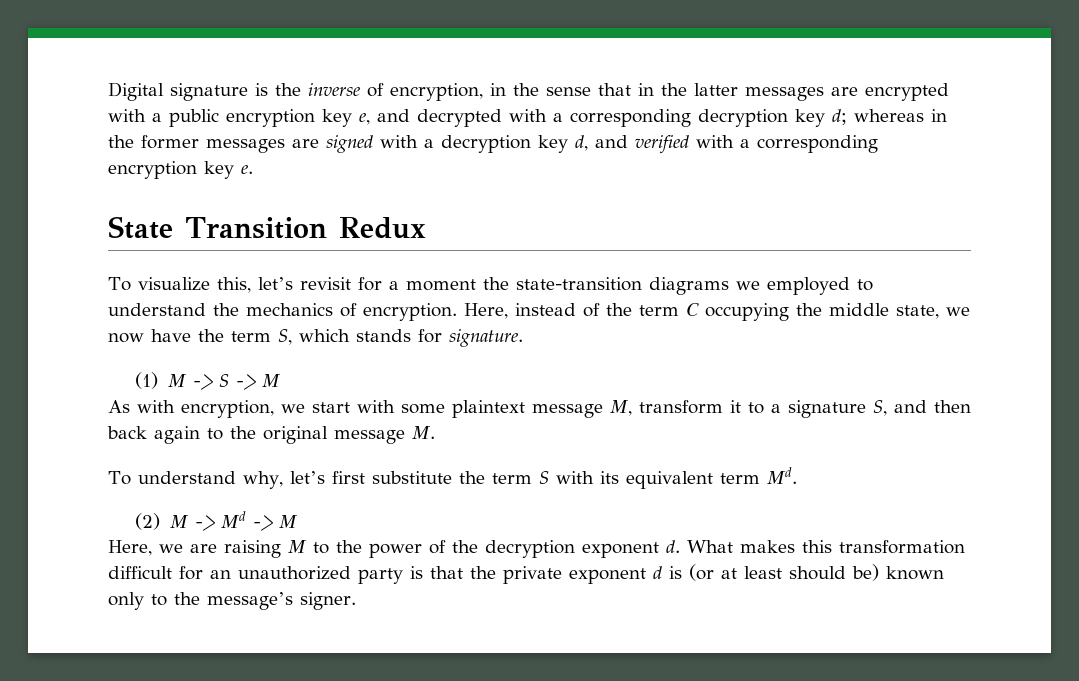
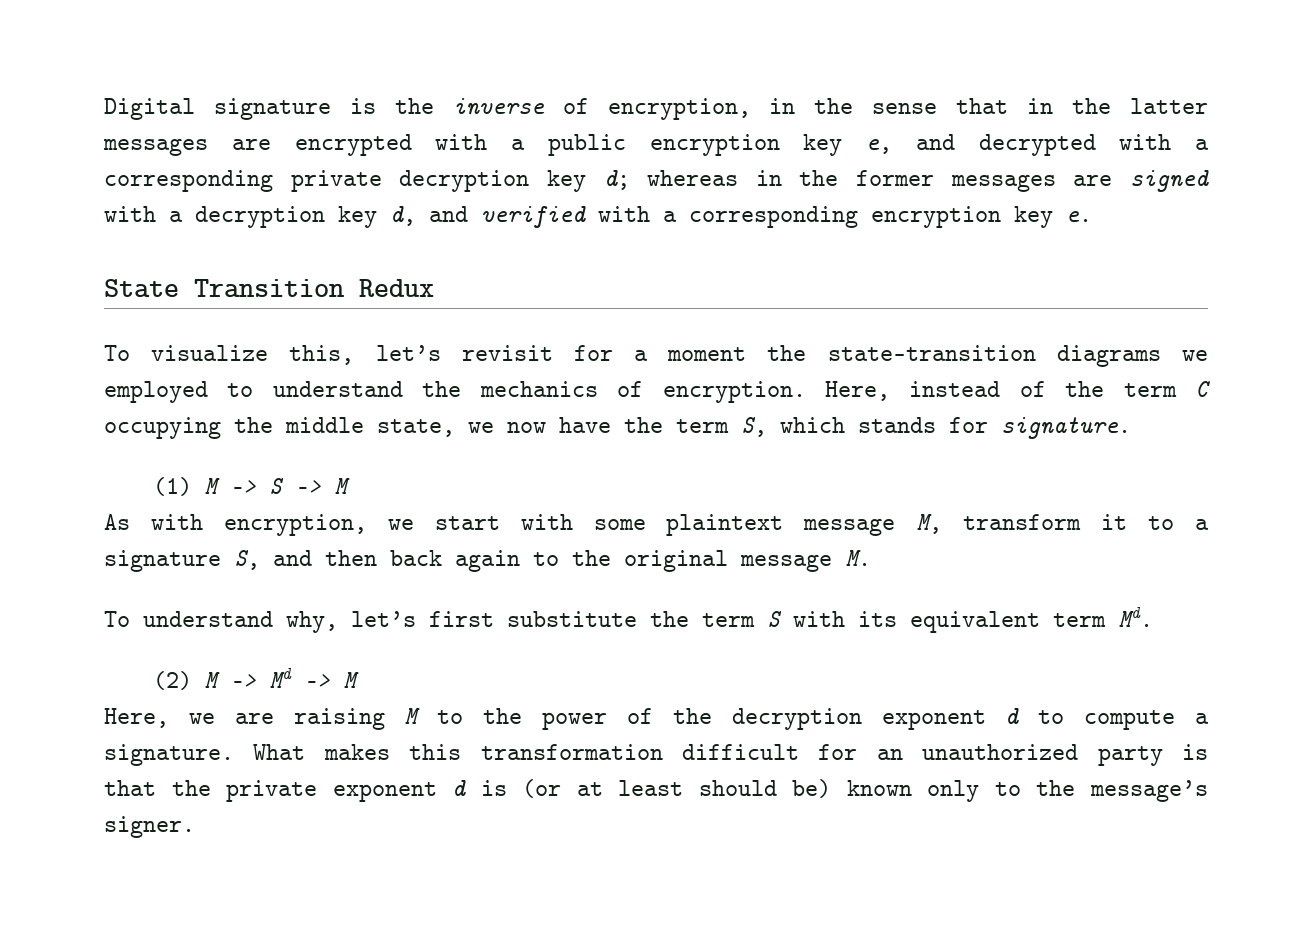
(691, 118) none -> [290,170,382,192] private
[666,540,680,553] d. -> [1005,708,1209,730] [104,744,234,766] d to compute a signature.

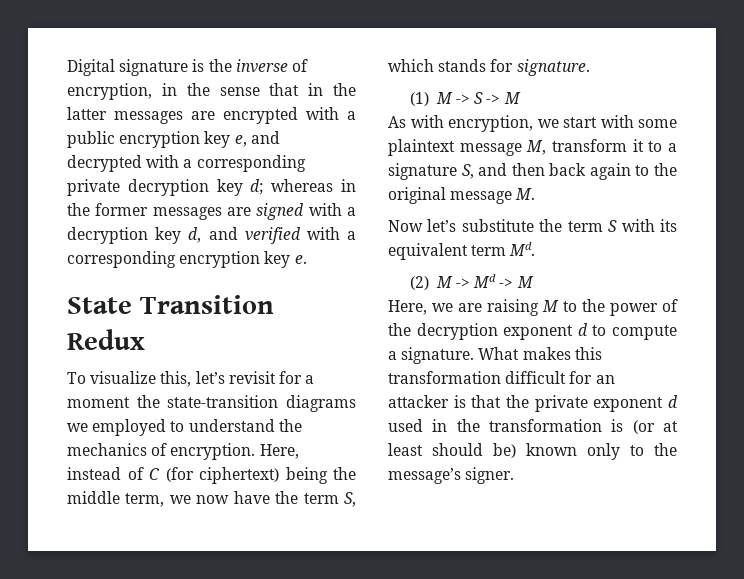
[1065,381,1210,397] [104,417,221,439] the term C occupying -> [149,467,328,484] C (for ciphertext) being
[377,419,455,437] state, -> [125,493,165,507] term,
[104,611,494,633] To understand why, let’s first -> [388,219,457,232] Now let’s
[922,744,1163,766] unauthorized party -> [388,395,449,408] attacker
(467, 788) none -> [388,419,602,432] used in the transformation

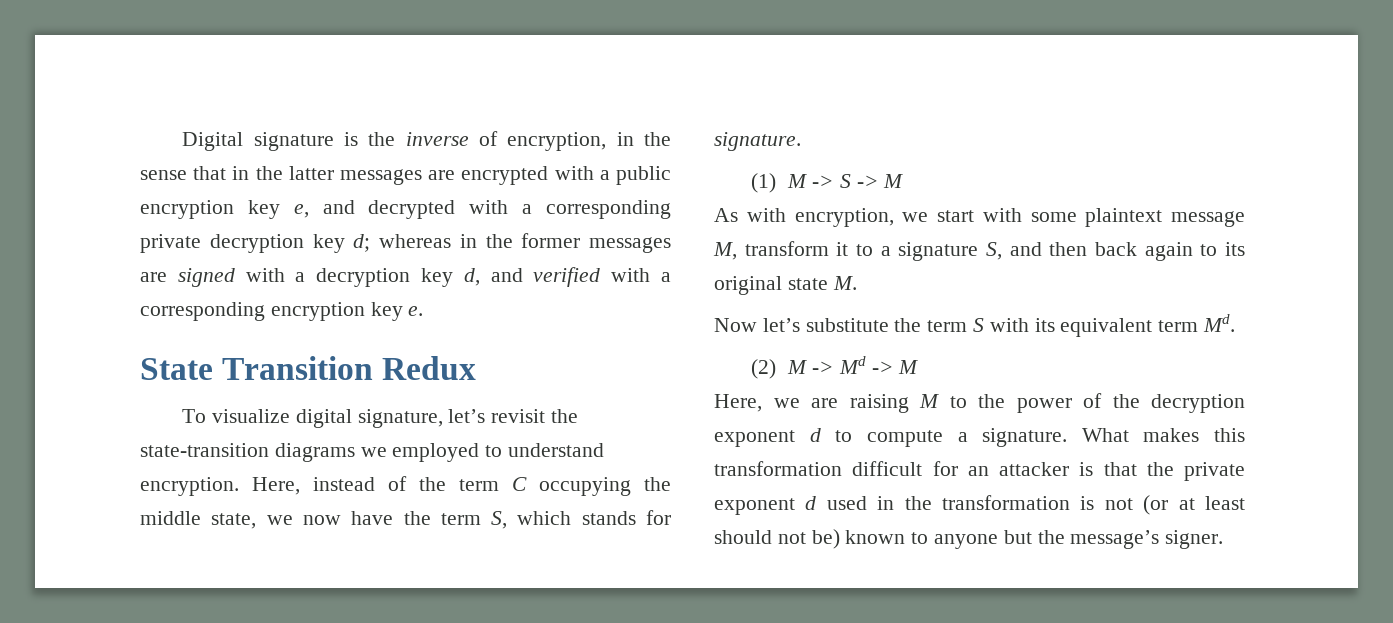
[160,371,315,387] [67,397,130,408] this, let’s revisit for a moment -> [295,409,546,428] digital signature, let’s revisit
[278,419,302,432] [67,443,168,456] the mechanics of -> (605, 450) none
[149,467,328,484] C (for ciphertext) being -> [419,477,631,496] the term C occupying
[125,493,165,507] term, -> [211,513,257,529] state,
[654,163,677,176] [388,187,513,204] the original message -> [1225,242,1245,256] [714,276,828,295] its original state
(624, 425) none -> [1104,498,1133,510] not
(483, 449) none -> [777,532,806,544] not
[587,443,644,460] only to -> [911,530,1032,549] to anyone but

